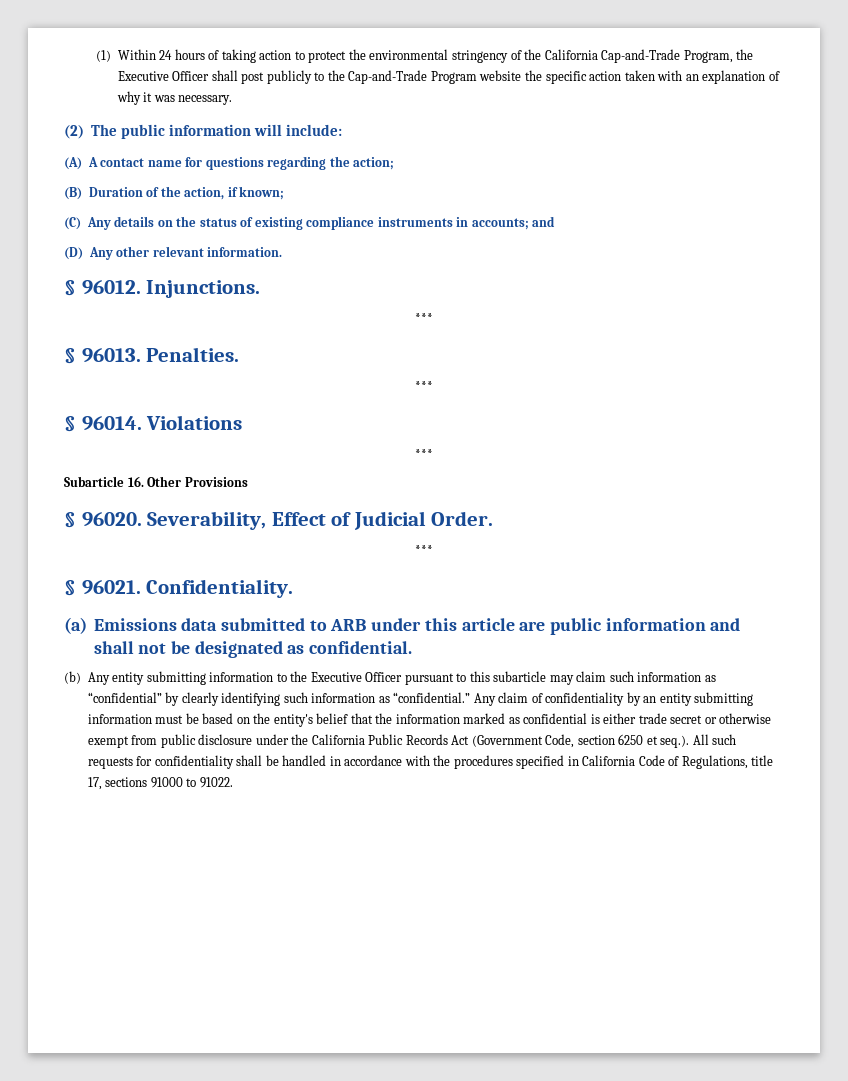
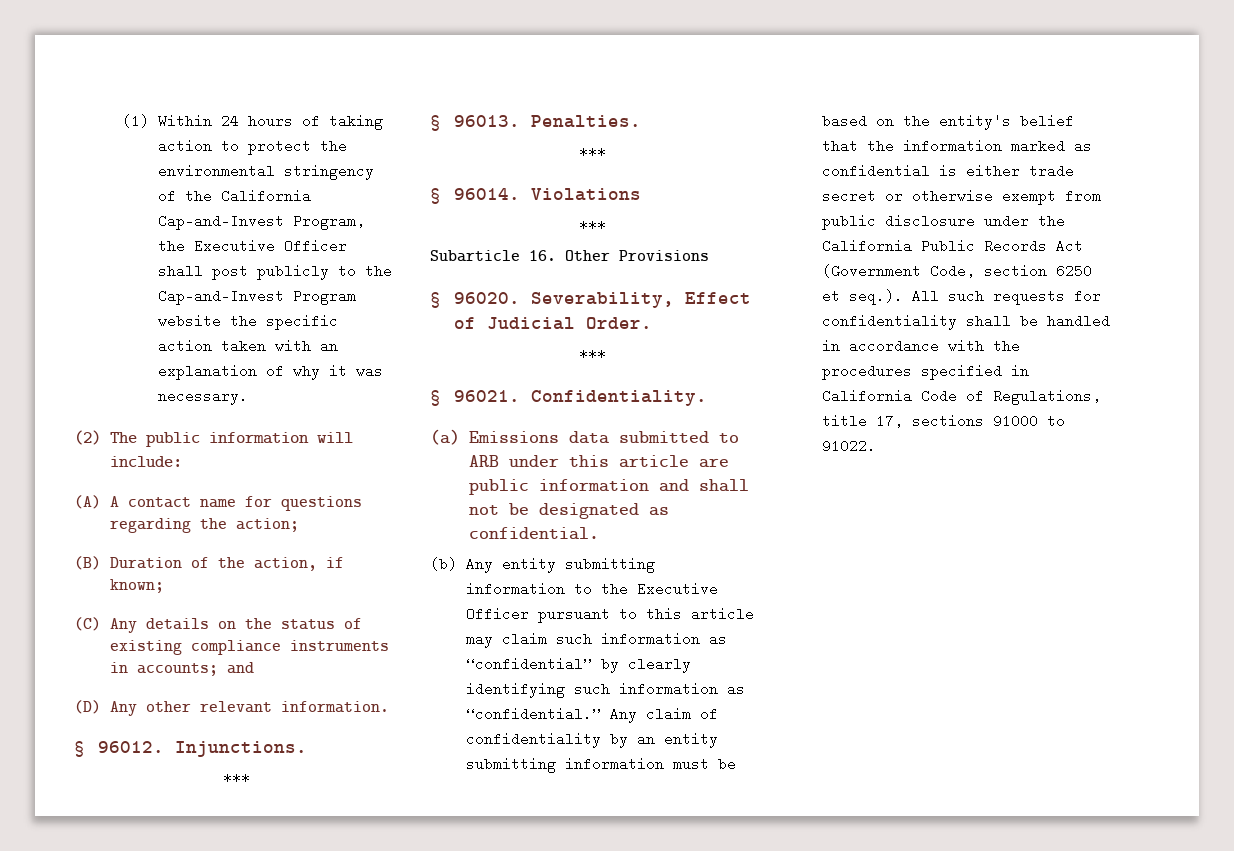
[601,49,681,63] Cap-and-Trade -> [157,214,284,230] Cap-and-Invest
[348,70,428,84] Cap-and-Trade -> [157,289,284,305] Cap-and-Invest
[493,671,547,682] subarticle -> [690,607,754,621] article

